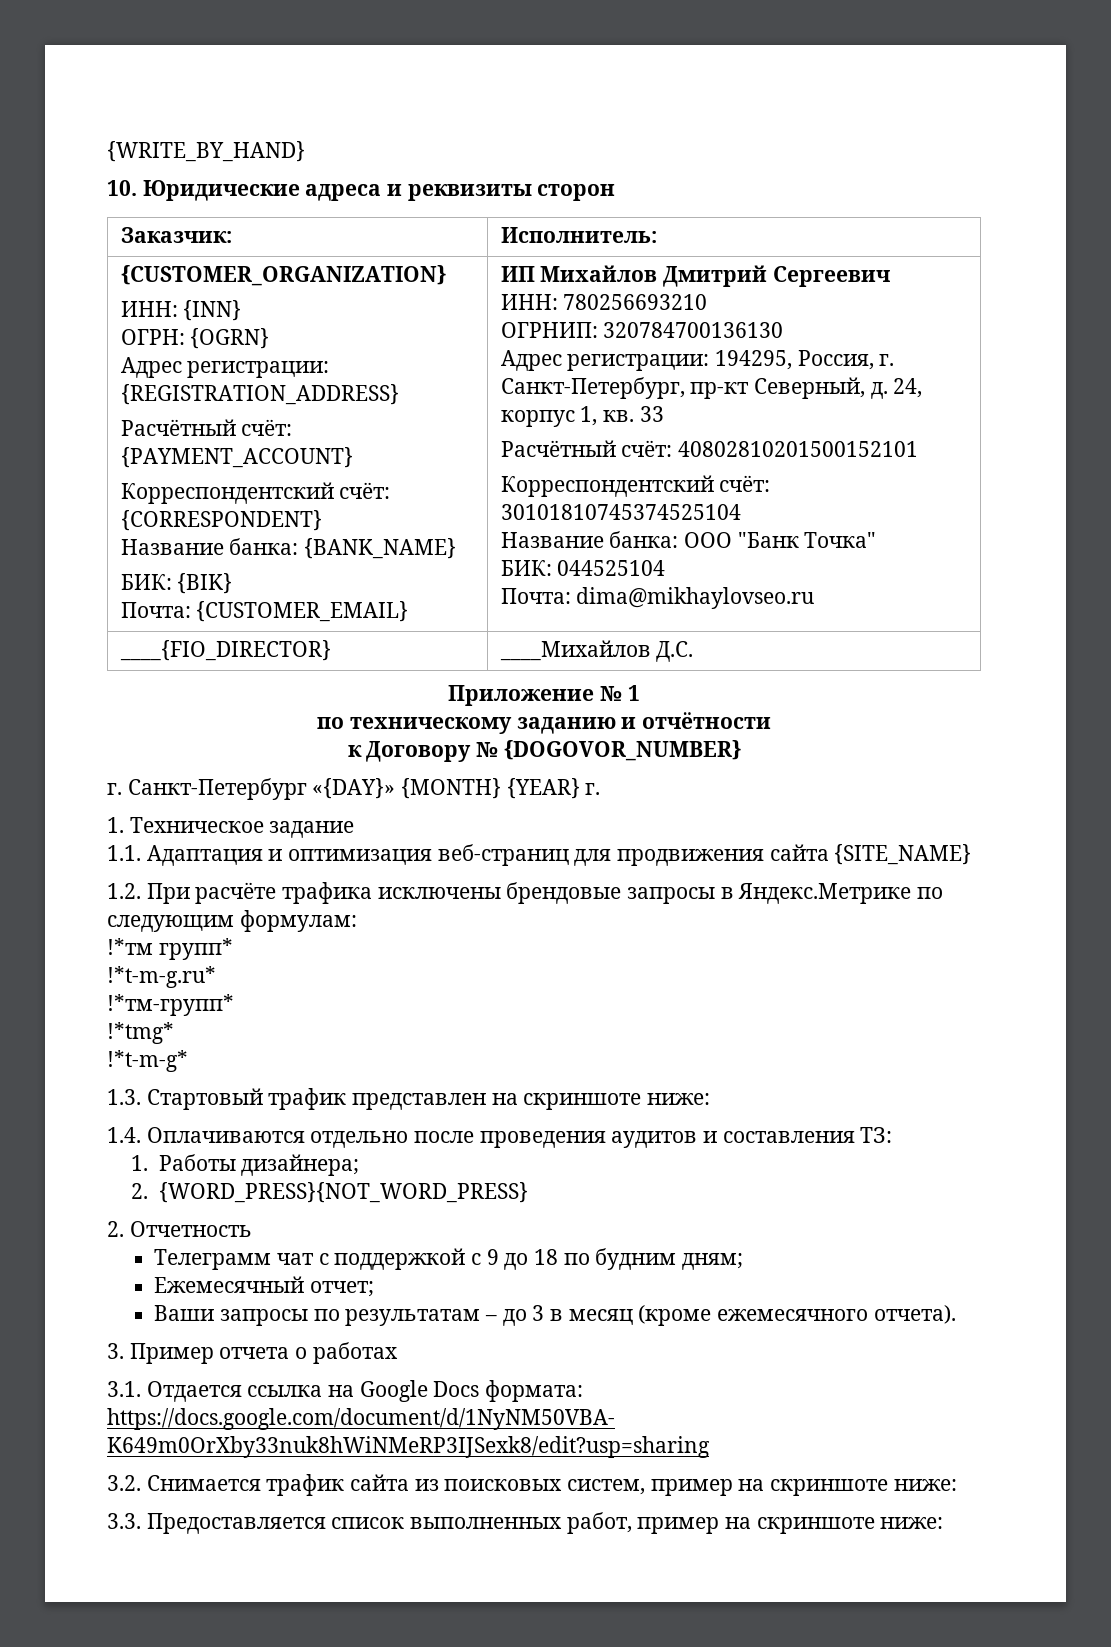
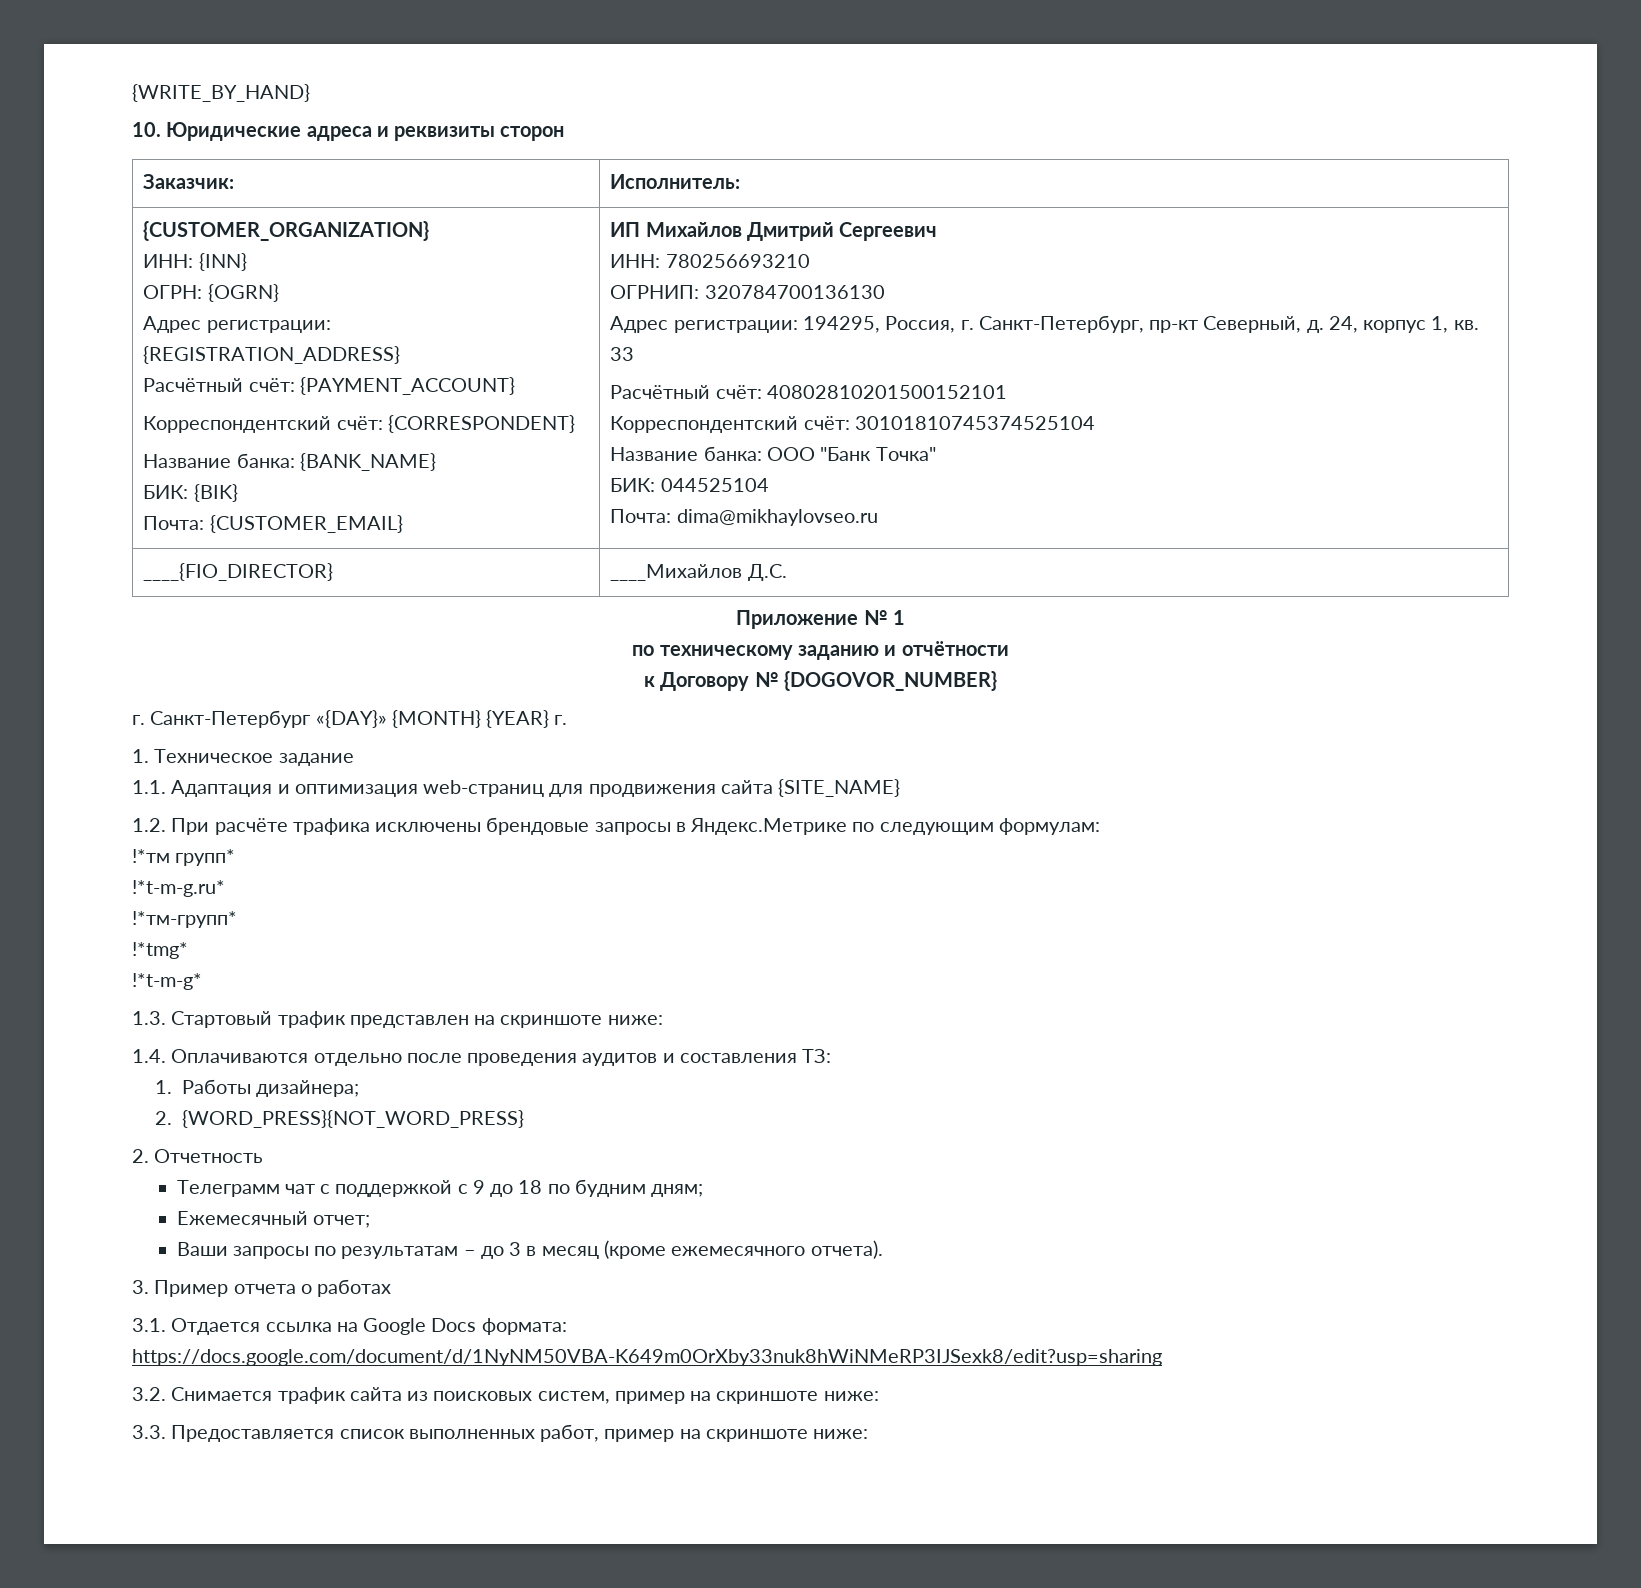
[437,844,569,866] веб-страниц -> [423,780,545,797] web-страниц

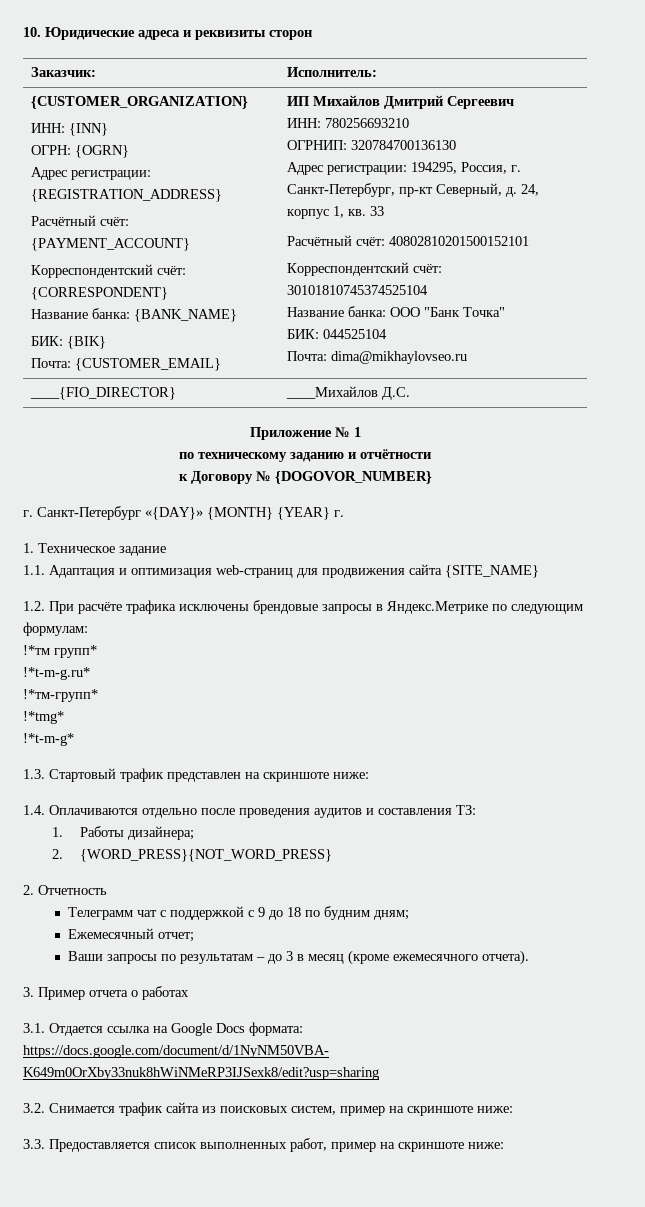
[132,84,310,102] {WRITE_BY_HAND} // -> (23, 32) none

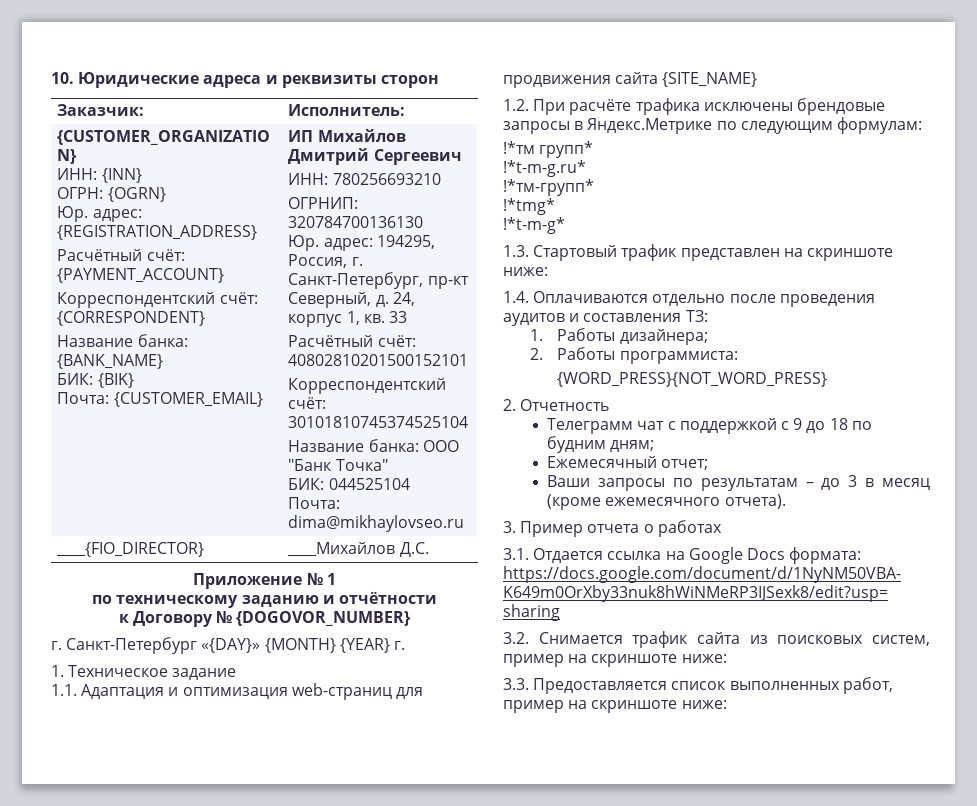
[30,167,151,180] Адрес регистрации: -> [57,206,142,222] Юр. адрес:
[286,162,407,175] Адрес регистрации: -> [288,235,373,251] Юр. адрес:
(63, 854) none -> [557,347,738,364] Работы программиста: //

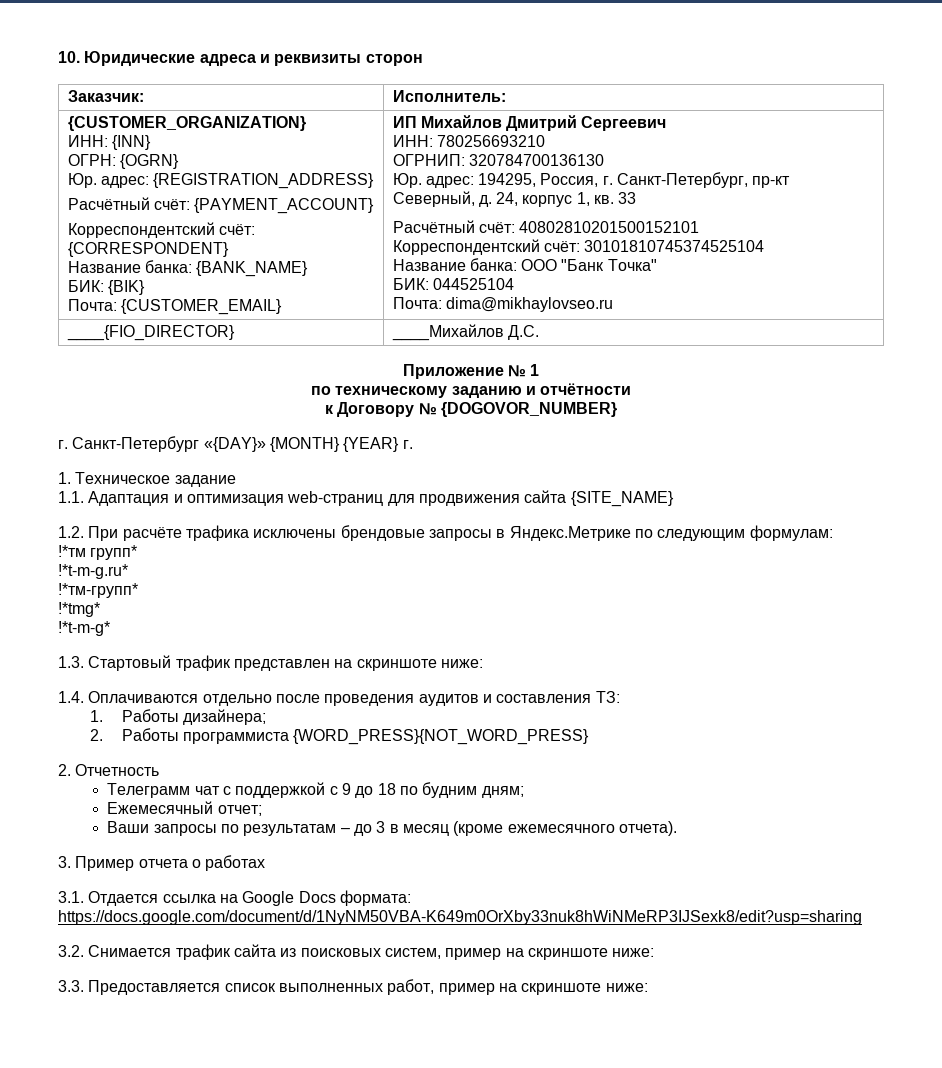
[619,351,738,364] программиста: // -> [182,732,289,744] программиста

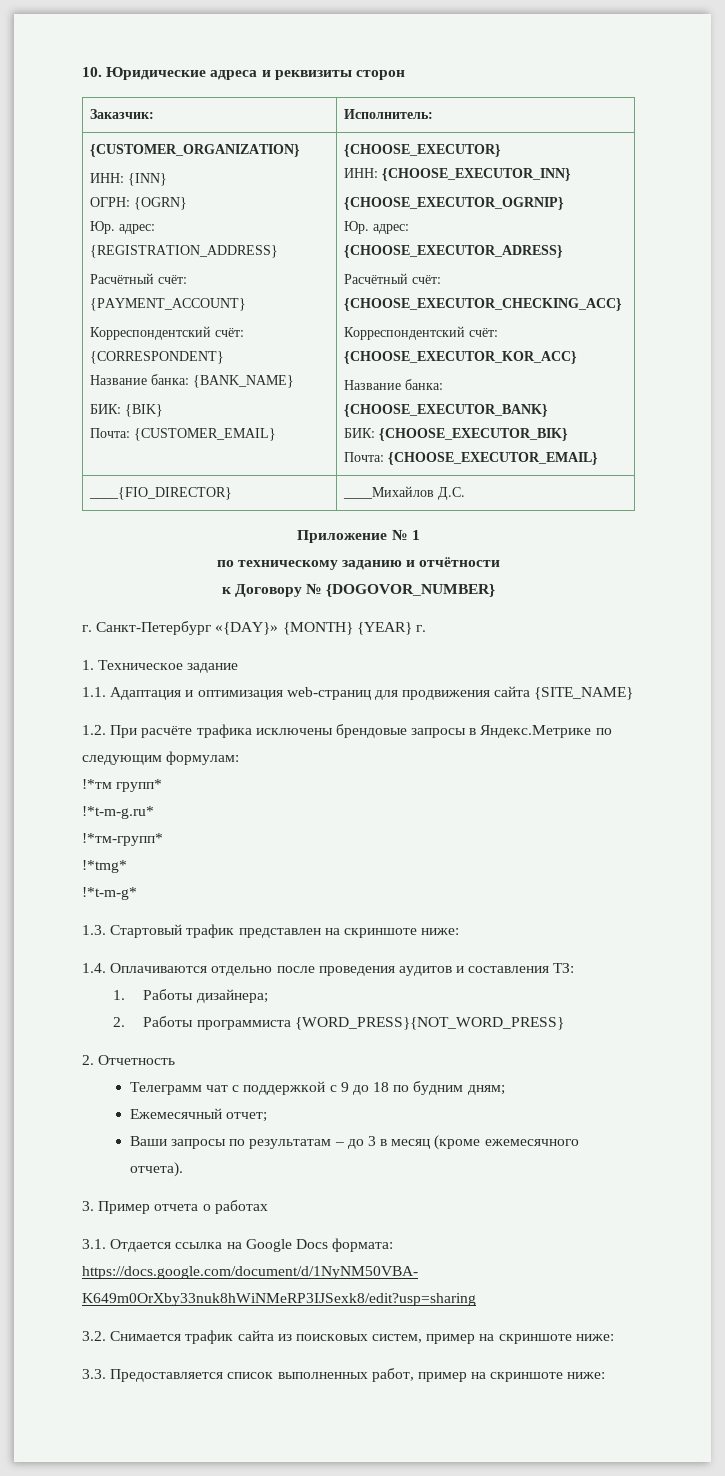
[392,115,667,131] [392,135,545,147] [392,154,604,166] [392,172,791,188] [392,191,637,207] [392,220,700,233] [392,239,765,255] [392,258,657,271] [392,278,514,290] [392,297,613,312] ИП Михайлов Дмитрий Сергеевич // ИНН: 780256693210 // ОГРНИП: 320784700136130 // Юр. адрес: 194295, Россия, г. Санкт-Петербург, пр-кт Северный, д. 24, корпус 1, кв. 33 // Расчётный счёт: 40802810201500152101 // Корреспондентский счёт: 30101810745374525104 // Название банка: ООО "Банк Точка" // БИК: 044525104 // Почта: dima@mikhaylovseo.ru -> [343,144,501,157] [343,168,571,181] [343,197,564,210] [343,221,409,234] [343,245,563,258] [343,273,441,284] [343,298,622,311] [343,326,498,340] [343,351,577,364] [343,379,443,390] [343,404,548,417] [343,428,568,441] [343,452,598,465] {CHOOSE_EXECUTOR} // ИНН: {CHOOSE_EXECUTOR_INN} // {CHOOSE_EXECUTOR_OGRNIP} // Юр. адрес: {CHOOSE_EXECUTOR_ADRESS} // Расчётный счёт: {CHOOSE_EXECUTOR_CHECKING_ACC} // Корреспондентский счёт: {CHOOSE_EXECUTOR_KOR_ACC} // Название банка: {CHOOSE_EXECUTOR_BANK} // БИК: {CHOOSE_EXECUTOR_BIK} // Почта: {CHOOSE_EXECUTOR_EMAIL}

